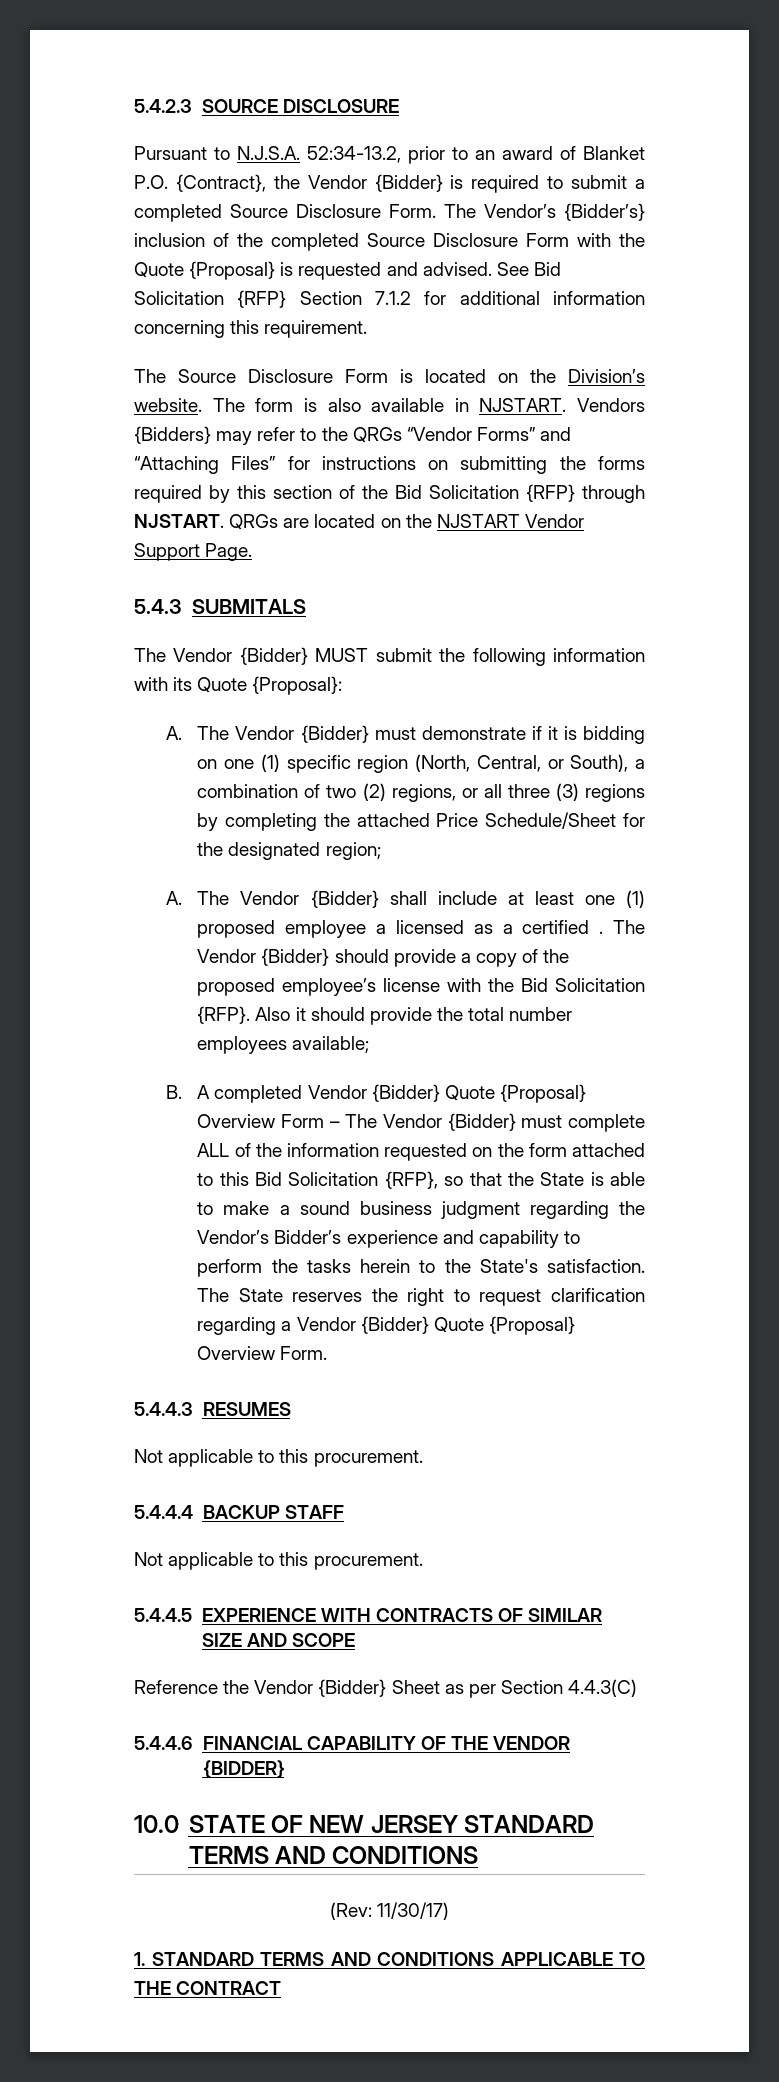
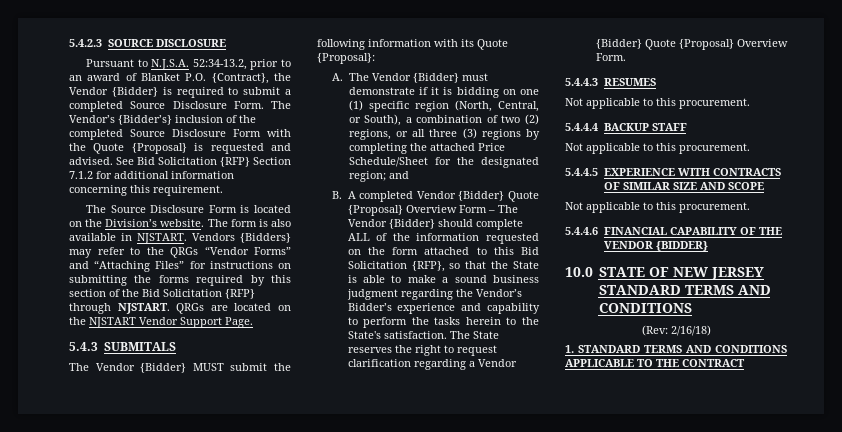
[165,890,645,908] [197,920,645,938] [197,948,570,967] [197,978,645,996] [197,1006,573,1025] [197,1036,370,1054] // A. The Vendor {Bidder} shall include at least one (1) proposed employee a licensed as a certified . The Vendor {Bidder} should provide a copy of the proposed employee’s license with the Bid Solicitation {RFP}. Also it should provide the total number employees available; -> [388,171,409,179] and
[521,1115,563,1128] must -> [437,219,473,227] should
[134,1679,638,1698] Reference the Vendor {Bidder} Sheet as per Section 4.4.3(C) -> [565,202,750,213] Not applicable to this procurement.
[377,1902,450,1920] 11/30/17) -> [670,325,711,336] 2/16/18)

